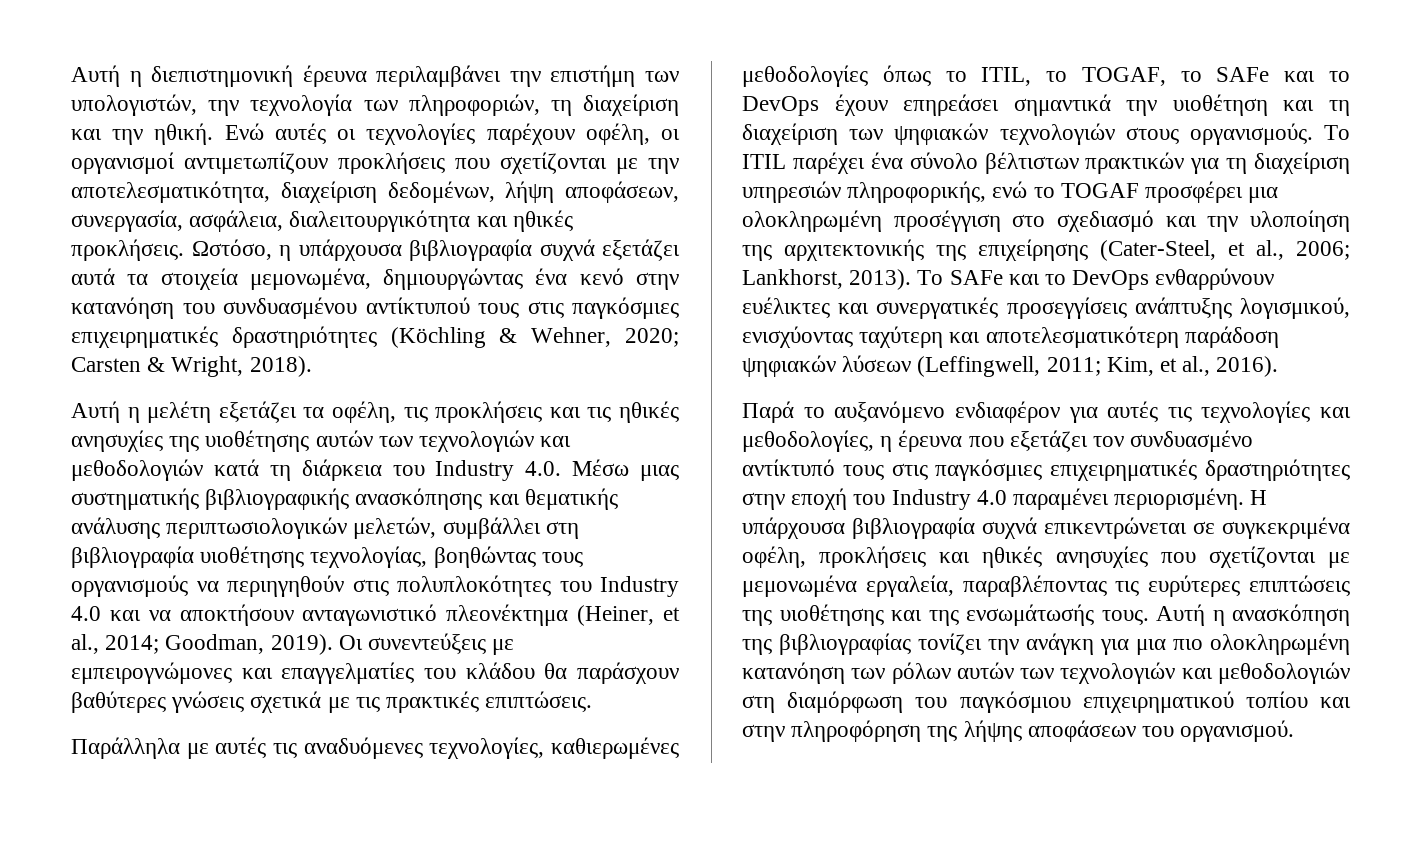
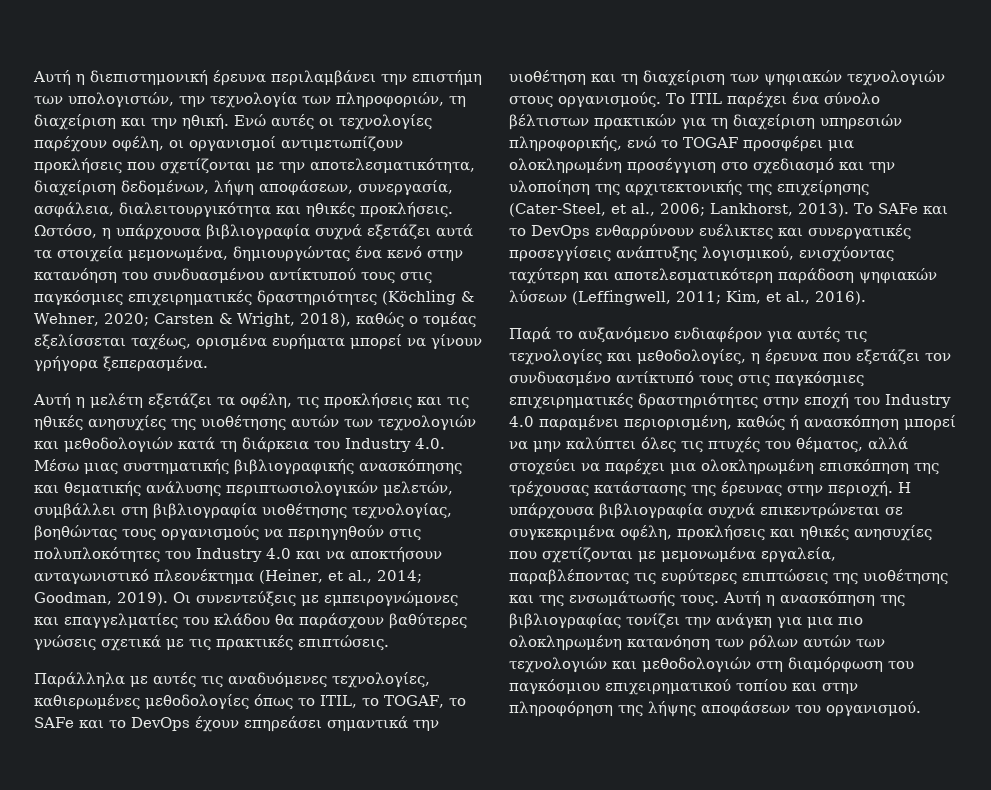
[249,356,312,377] 2018). -> [299,312,476,328] [34,334,482,350] [34,356,208,372] 2018), καθώς ο τομέας εξελίσσεται ταχέως, ορισμένα ευρήματα μπορεί να γίνουν γρήγορα ξεπερασμένα.
[1114,488,1245,510] περιορισμένη. -> [624,415,956,431] [509,437,908,453] [509,459,939,475] [509,481,893,497] περιορισμένη, καθώς ή ανασκόπηση μπορεί να μην καλύπτει όλες τις πτυχές του θέματος, αλλά στοχεύει να παρέχει μια ολοκληρωμένη επισκόπηση της τρέχουσας κατάστασης της έρευνας στην περιοχή.

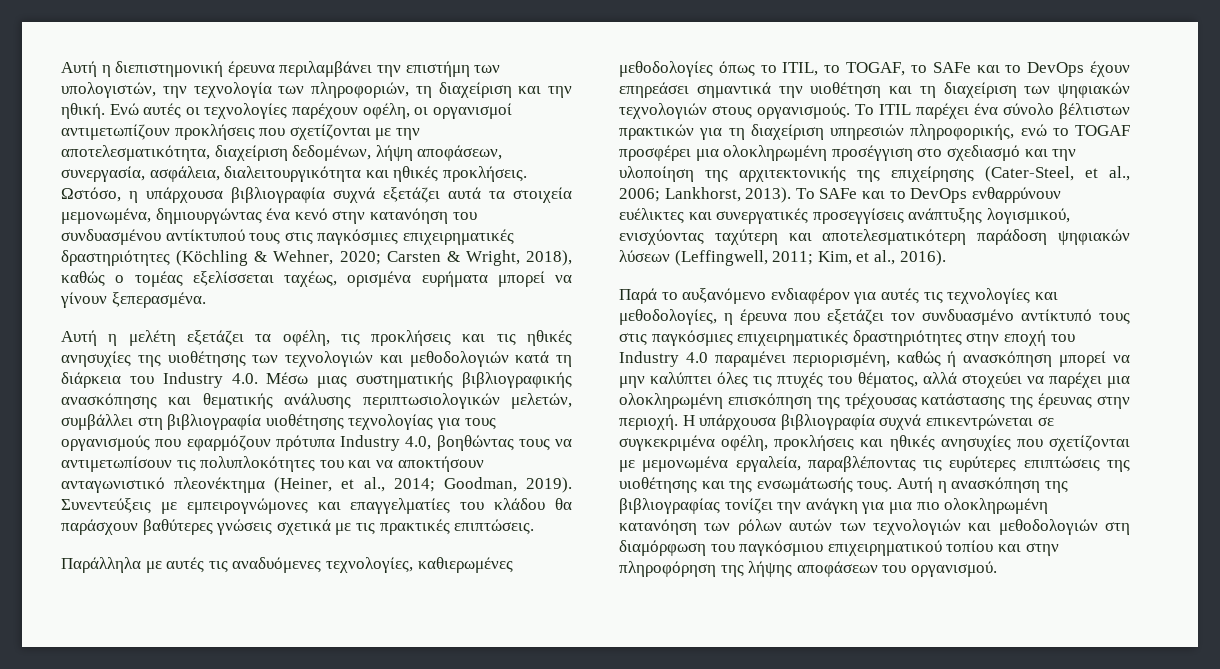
[34,356,98,372] γρήγορα -> (107, 300) none
[291,415,339,428] αυτών -> (246, 359) none
[352,503,452,519] [34,525,421,541] [34,547,291,563] τεχνολογίας, βοηθώντας τους οργανισμούς να περιηγηθούν στις πολυπλοκότητες του Industry 4.0 -> [348,414,496,430] [61,435,572,451] [61,456,344,472] τεχνολογίας για τους οργανισμούς που εφαρμόζουν πρότυπα Industry 4.0, βοηθώντας τους να αντιμετωπίσουν τις πολυπλοκότητες του
[173,591,296,607] Οι συνεντεύξεις -> [61,498,151,514] Συνεντεύξεις

